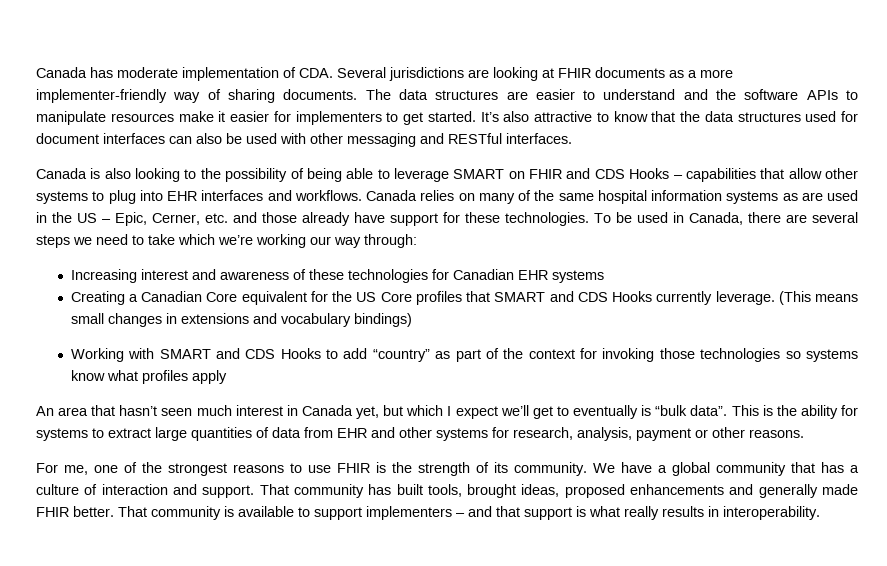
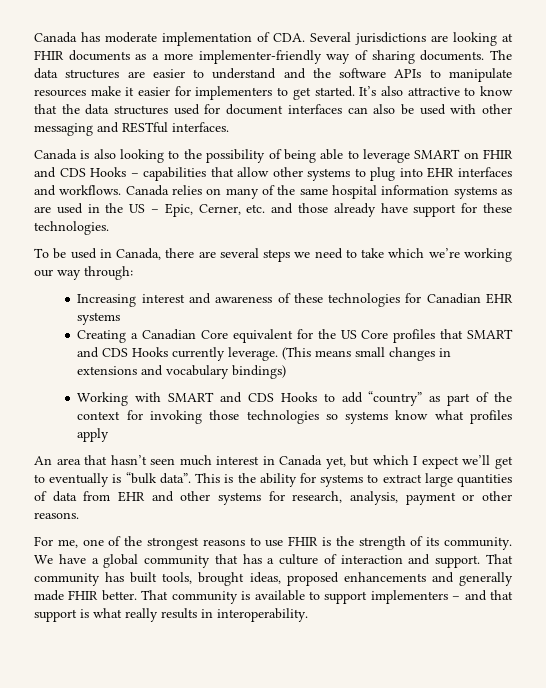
(589, 219) none -> (109, 228) //

